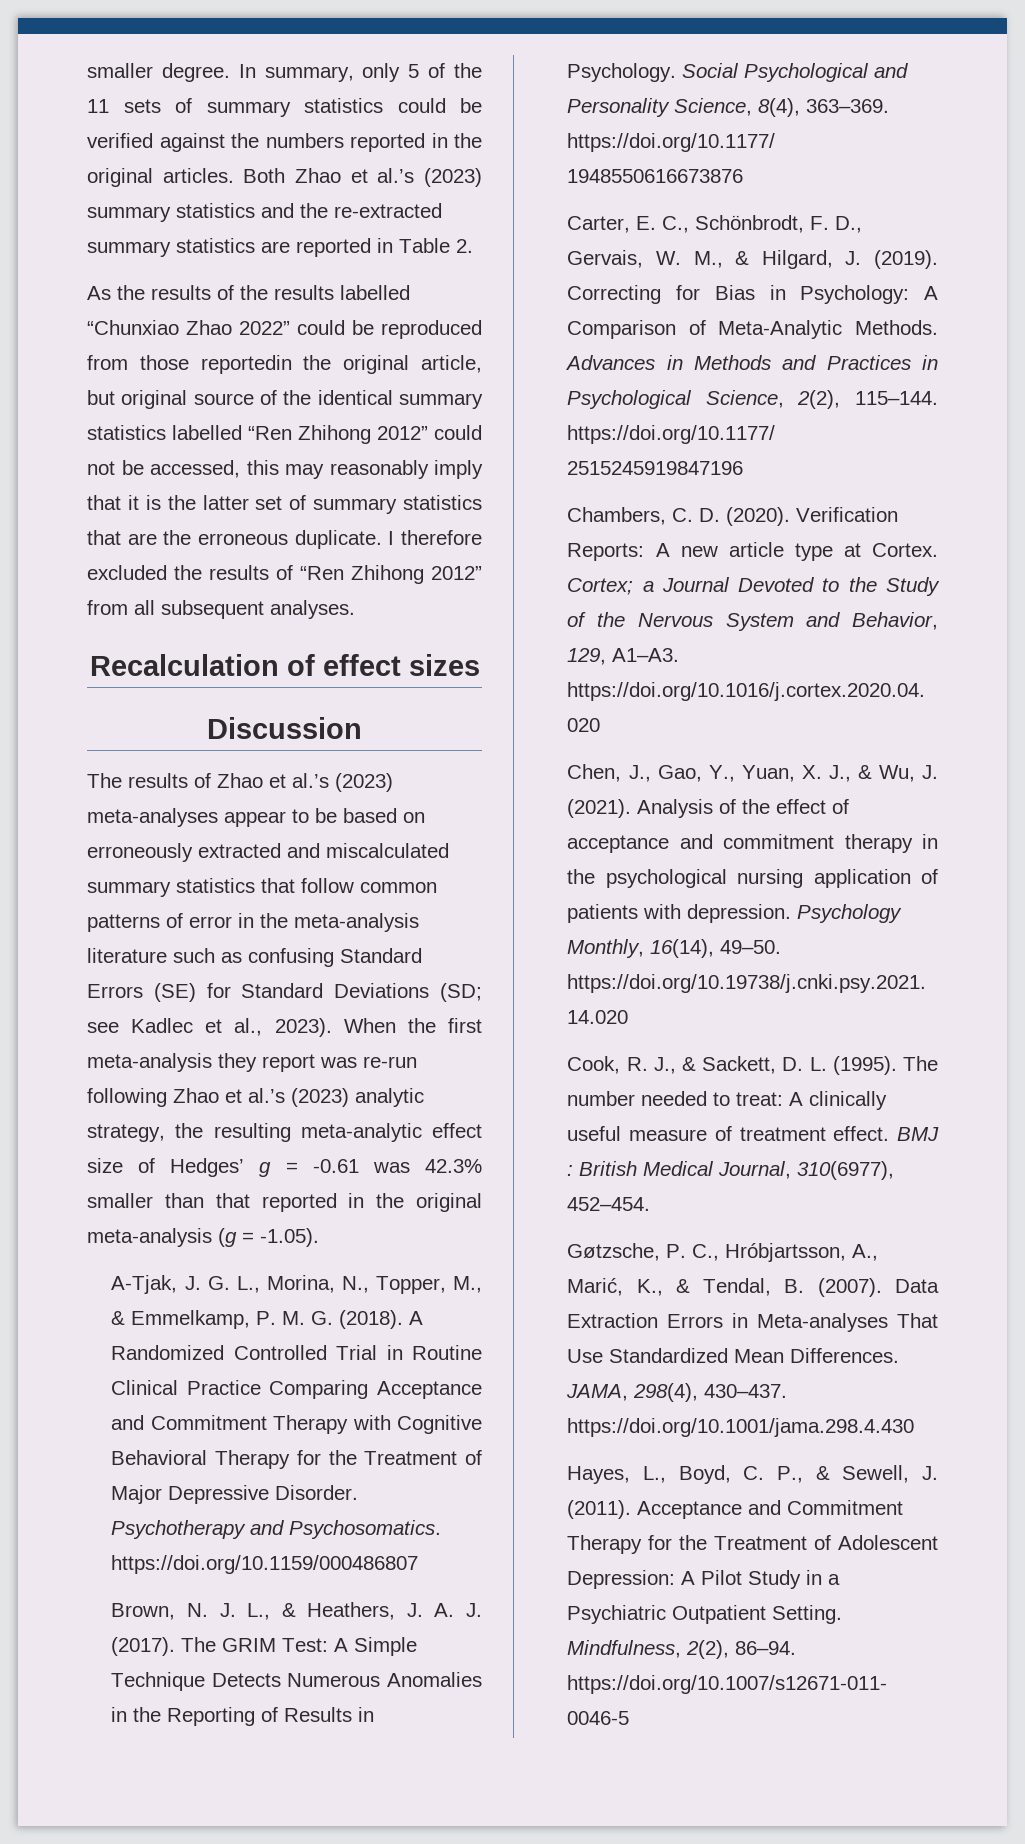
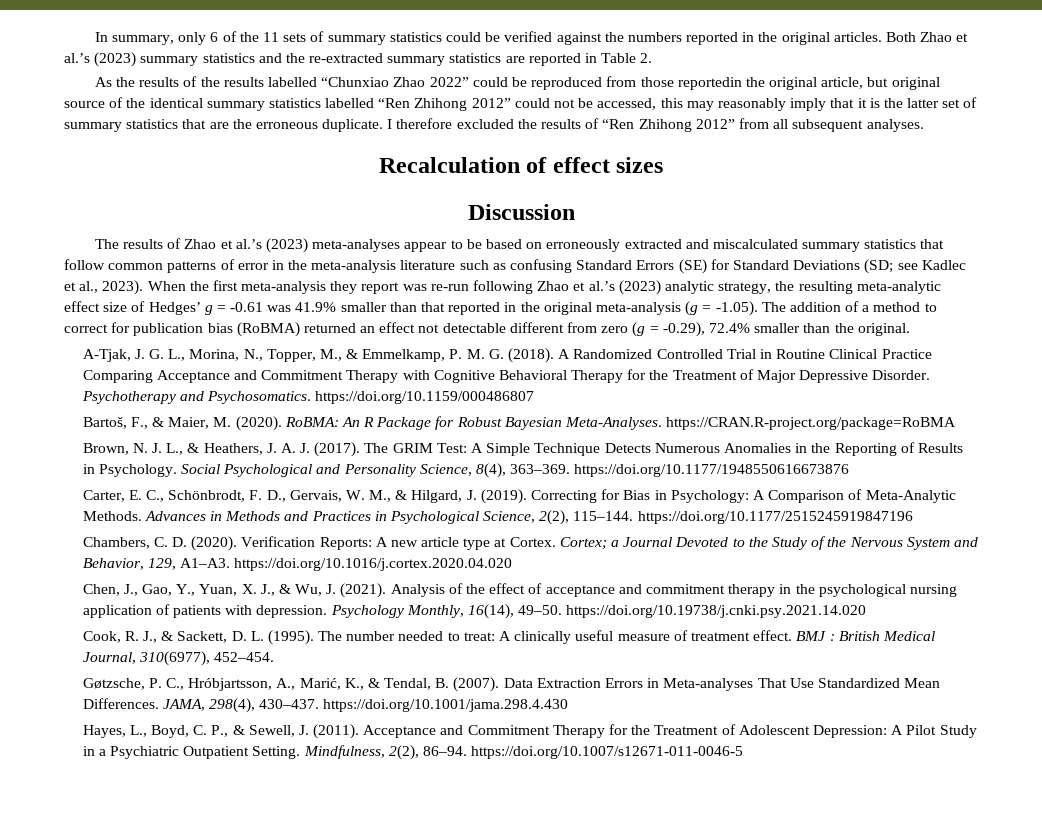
[87,63,230,82] smaller degree. -> (94, 37) none
[408,64,420,78] 5 -> [210,32,219,42] 6
[425,1159,482,1173] 42.3% -> [295,302,337,312] 41.9%
(319, 1237) none -> [761,301,937,312] [64,322,910,337] The addition of a method to correct for publication bias (RoBMA) returned an effect not detectable different from zero (g = -0.29), 72.4% smaller than the original.
(419, 1564) none -> [82,416,957,431] // Bartoš, F., & Maier, M. (2020). RoBMA: An R Package for Robust Bayesian Meta-Analyses. https://CRAN.R-project.org/package=RoBMA

